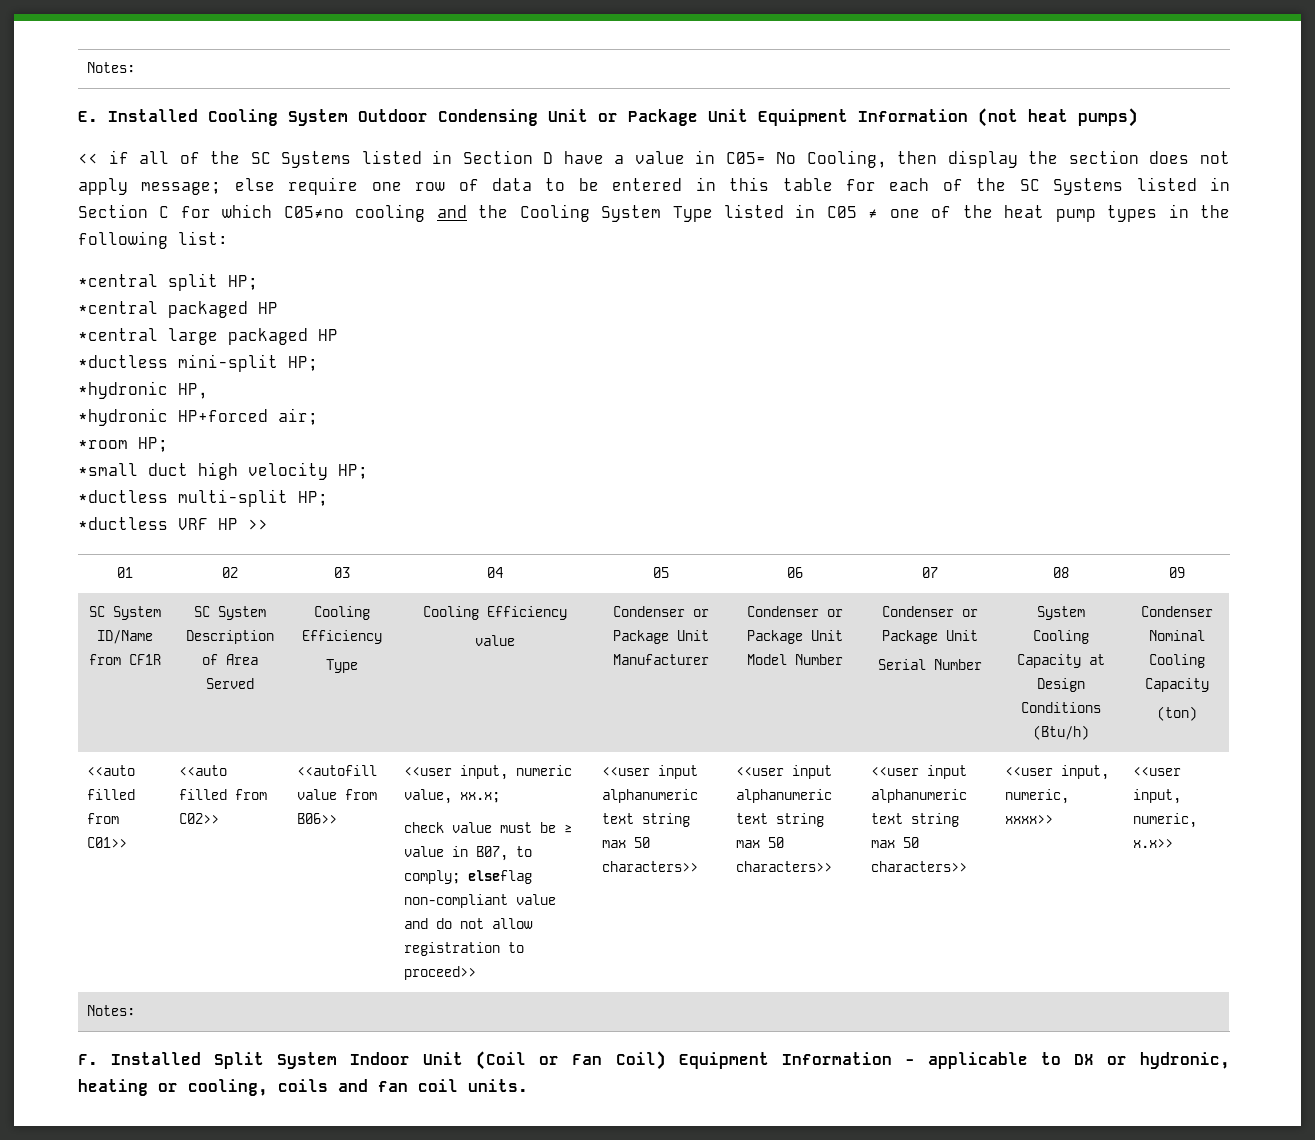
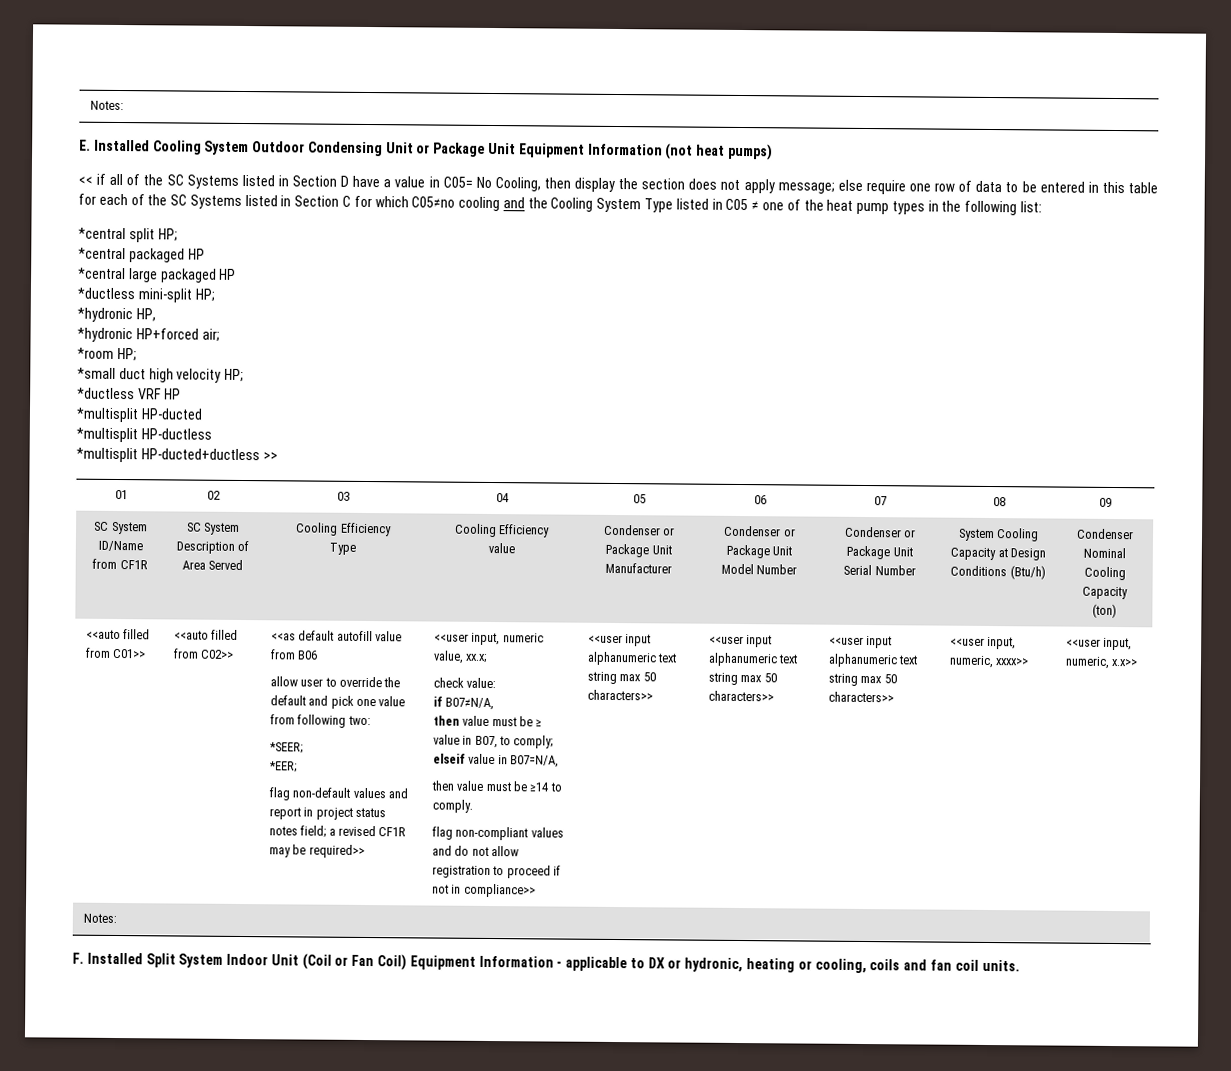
[78,489,328,507] // *ductless multi-split HP; -> (245, 375) none
(238, 524) none -> [76,407,203,423] [76,427,212,443] [76,447,260,463] // *multisplit HP-ducted // *multisplit HP-ductless // *multisplit HP-ducted+ductless
[297,765,378,776] [297,789,378,800] [297,813,338,824] <<autofill value from B06>> -> [270,630,403,642] [269,649,319,660] [269,676,401,688] [269,695,406,709] [269,714,371,728] [268,742,303,754] [268,761,297,773] [268,787,409,801] [268,807,387,820] [268,825,407,838] [268,844,365,858] <<as default autofill value from B06 // allow user to override the default and pick one value from following two: // *SEER; // *EER; // flag non-default values and report in project status notes field; a revised CF1R may be required>>
(445, 827) none -> [466,677,497,689] [432,696,495,711] [432,715,460,726] value: // if B07≠N/A, // then
[468,870,533,884] [404,894,557,908] elseflag non-compliant value -> [432,753,560,768] [430,780,563,792] [431,799,473,813] [431,826,564,841] elseif value in B07=N/A, // then value must be ≥14 to comply. // flag non-compliant values
[404,966,477,980] proceed>> -> [506,865,562,879] [431,883,536,898] proceed if not in compliance>>

